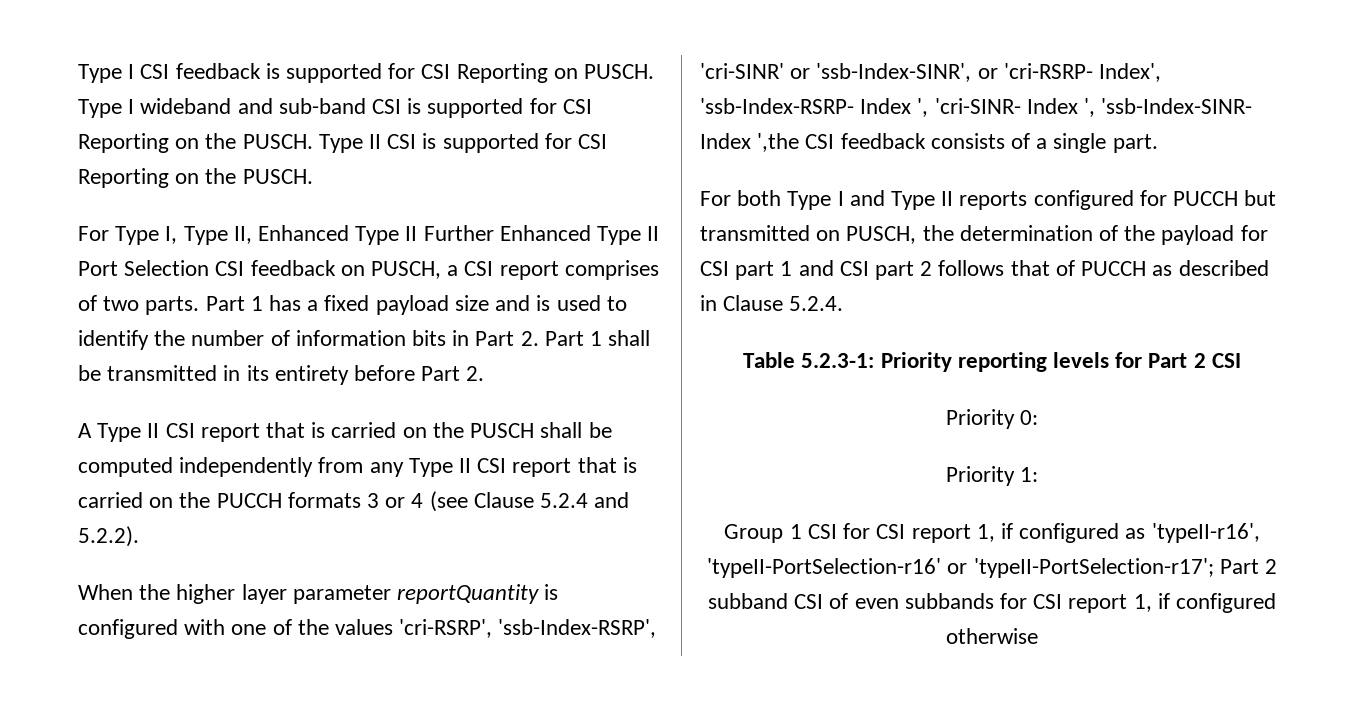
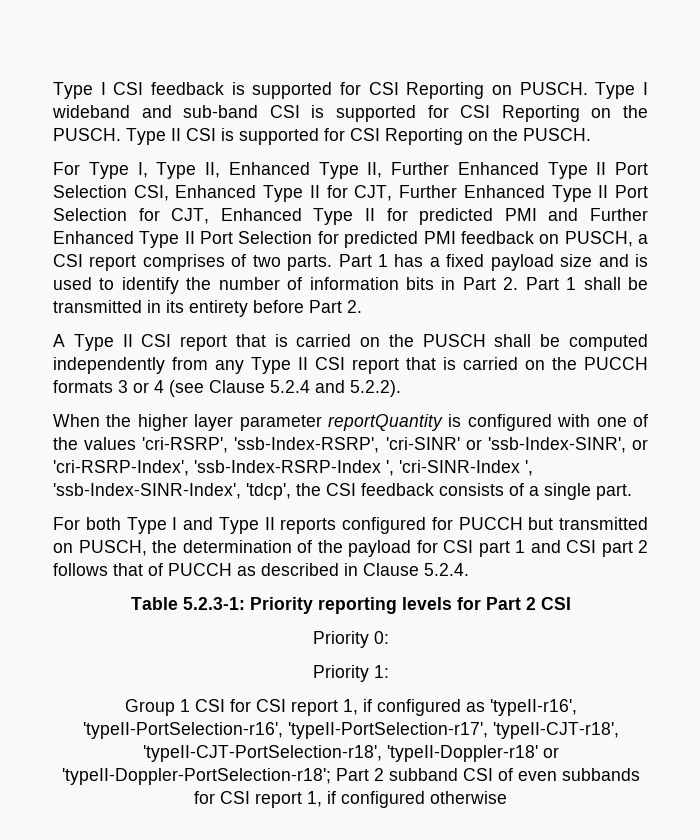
[405,225,660,245] [78,260,245,276] II Further Enhanced Type II Port Selection CSI -> [367,162,648,179] [53,185,649,202] [53,208,649,225] [53,231,456,248] II, Further Enhanced Type II Port Selection CSI, Enhanced Type II for CJT, Further Enhanced Type II Port Selection for CJT, Enhanced Type II for predicted PMI and Further Enhanced Type II Port Selection for predicted PMI
[1003,63,1162,82] [700,98,1253,117] [700,133,800,152] 'cri-RSRP- Index', 'ssb-Index-RSRP- Index ', 'cri-SINR- Index ', 'ssb-Index-SINR- Index ',the -> [53,460,533,476] [53,483,321,500] 'cri-RSRP-Index', 'ssb-Index-RSRP-Index ', 'cri-SINR-Index ', 'ssb-Index-SINR-Index', 'tdcp', the
[707,558,1214,578] 'typeII-PortSelection-r16' or 'typeII-PortSelection-r17'; -> [82,722,619,739] [142,745,559,762] [61,768,331,785] 'typeII-PortSelection-r16', 'typeII-PortSelection-r17', 'typeII-CJT-r18', 'typeII-CJT-PortSelection-r18', 'typeII-Doppler-r18' or 'typeII-Doppler-PortSelection-r18';

